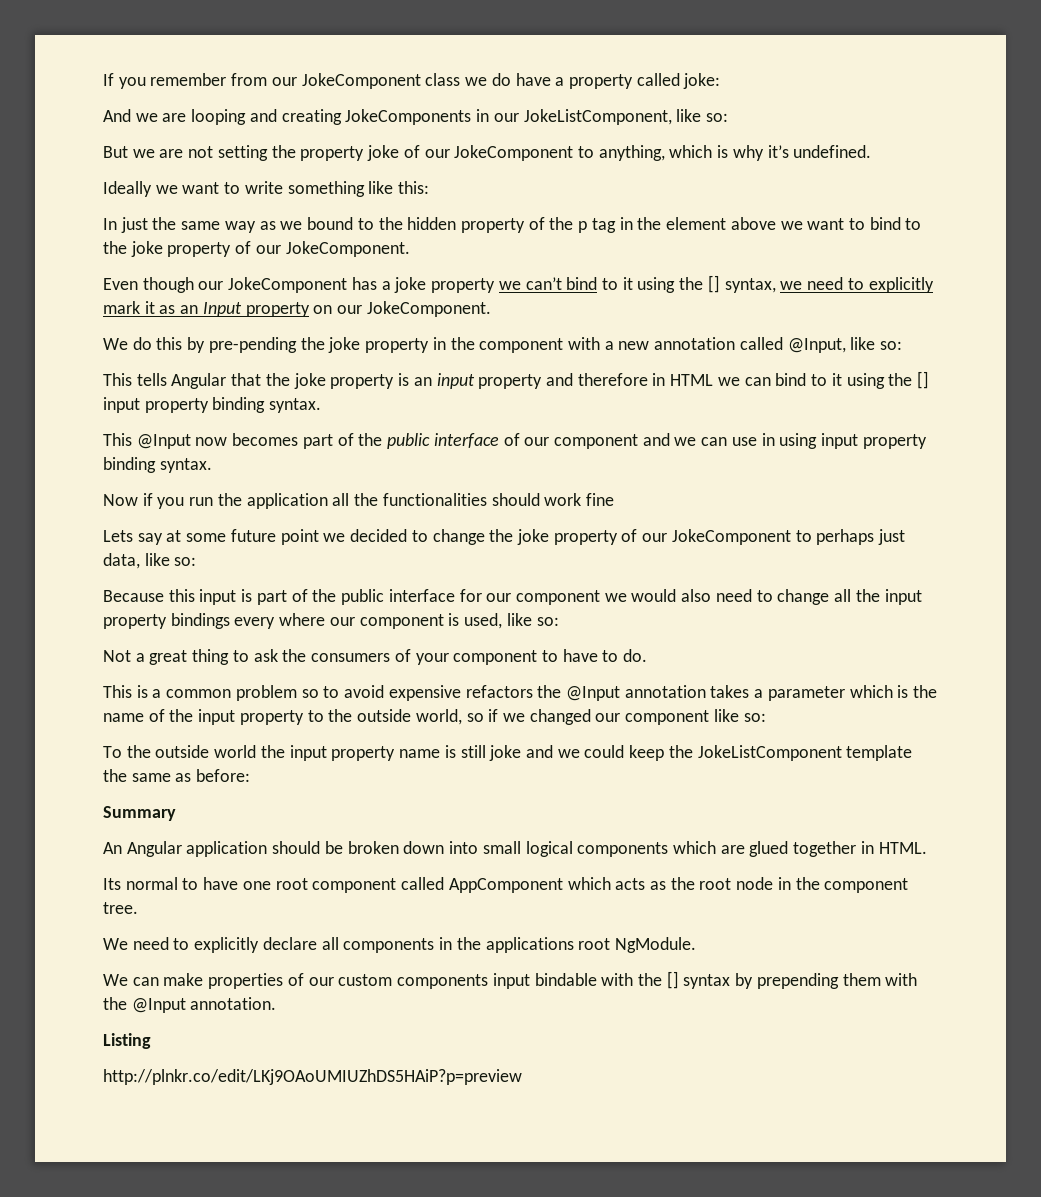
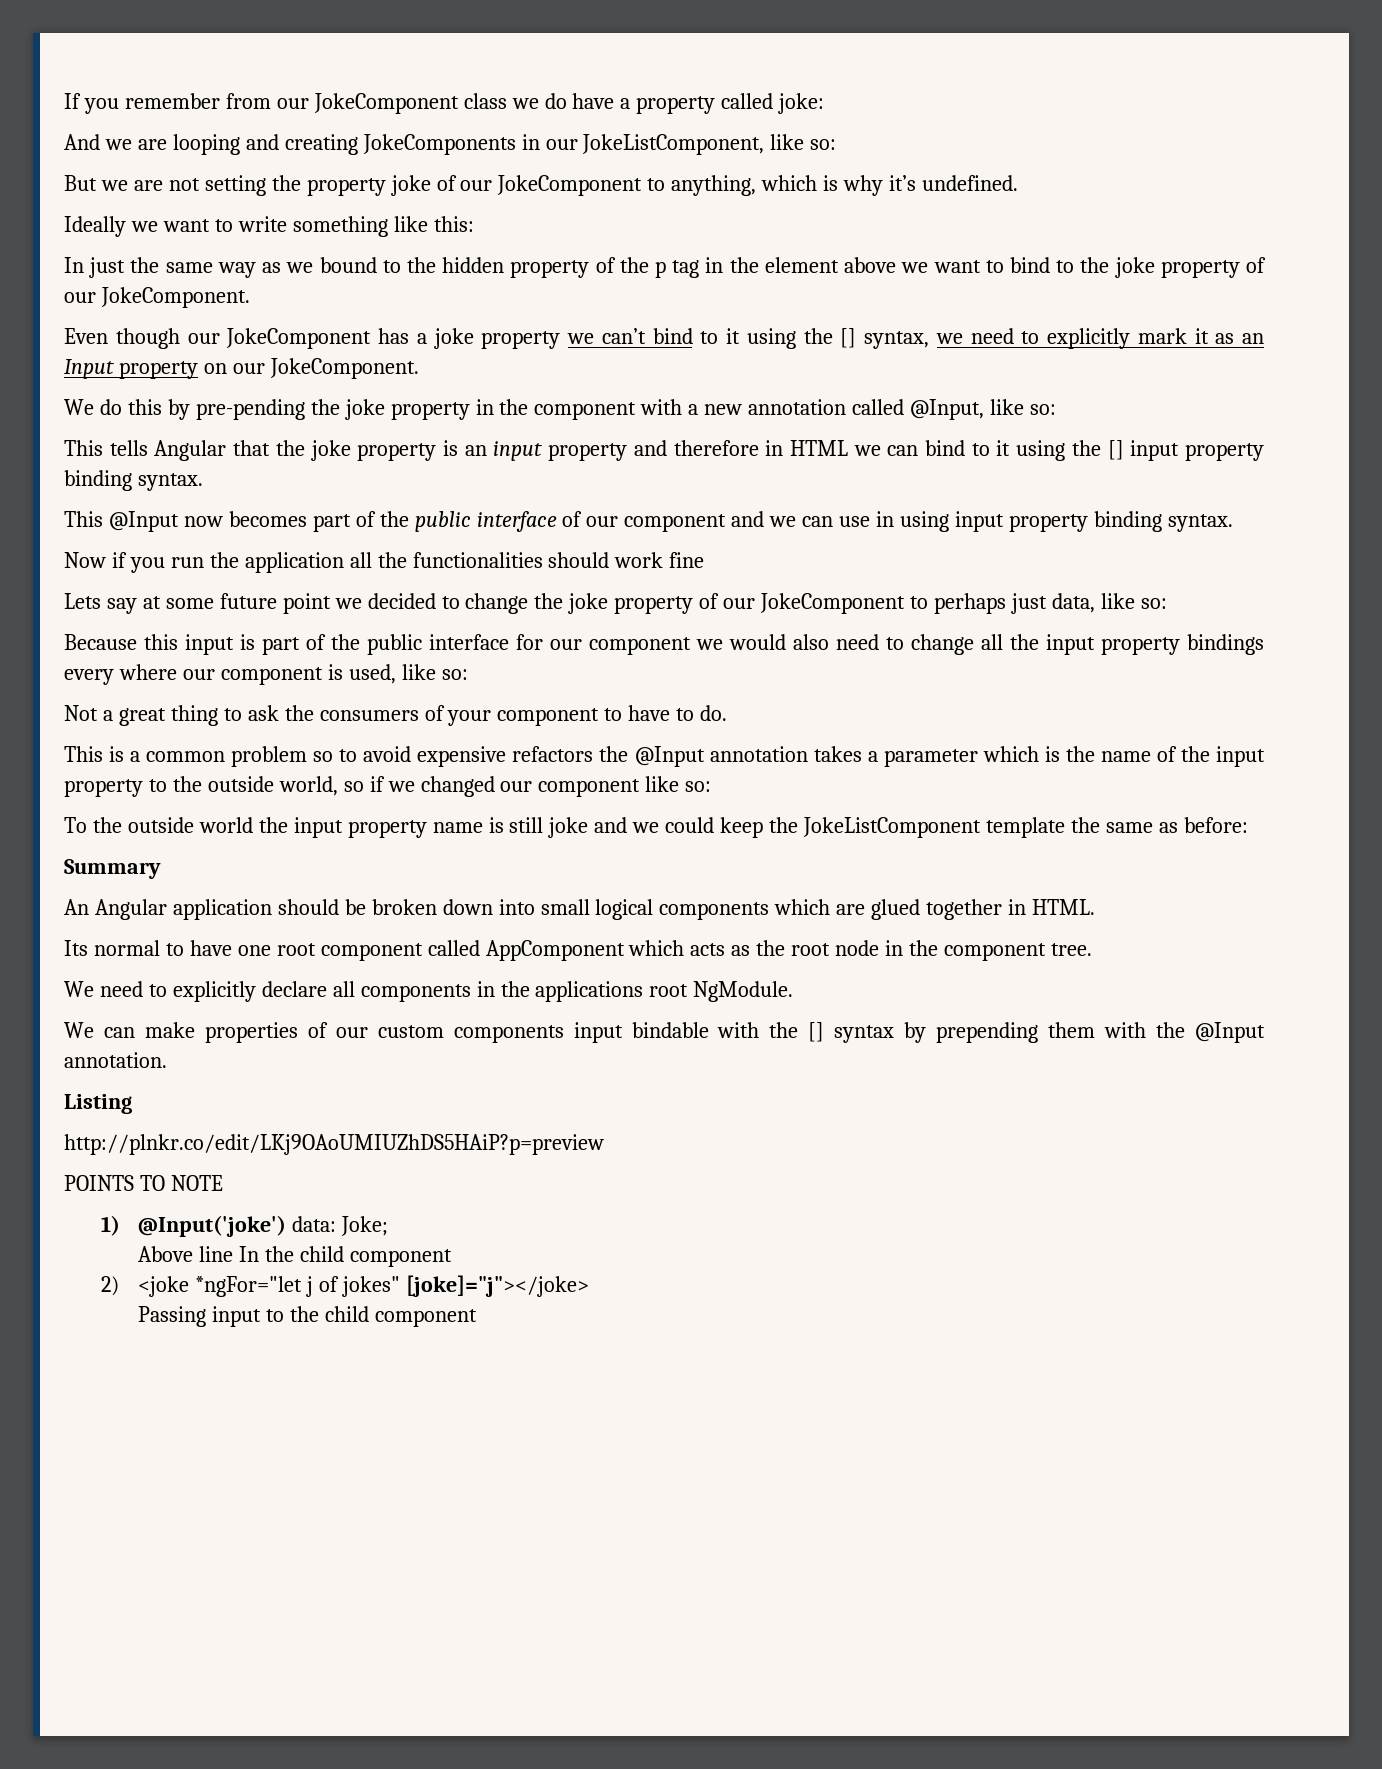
(522, 1077) none -> [64,1175,223,1191] [100,1215,388,1237] [137,1246,452,1267] [100,1275,589,1297] [137,1306,477,1327] // POINTS TO NOTE // 1) @Input('joke') data: Joke; // Above line In the child component // 2) <joke *ngFor="let j of jokes" [joke]="j"></joke> // Passing input to the child component

